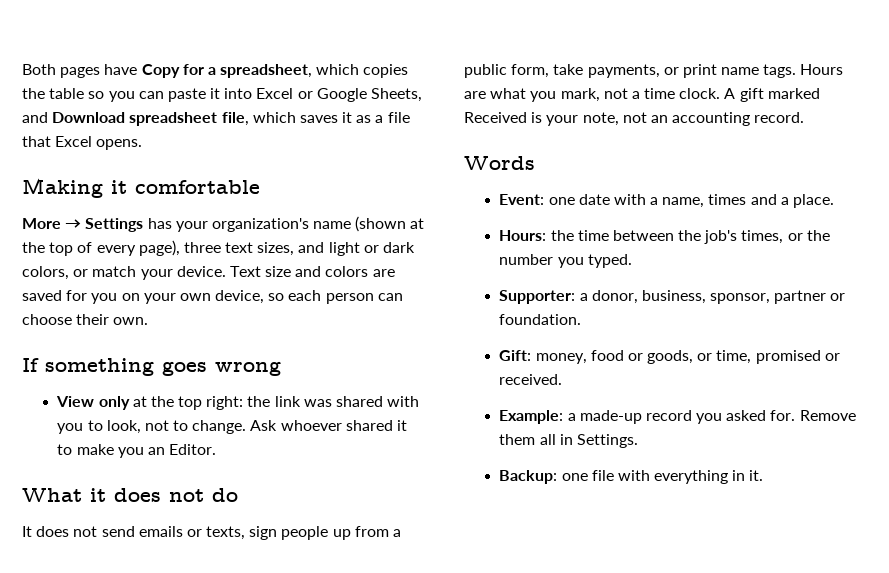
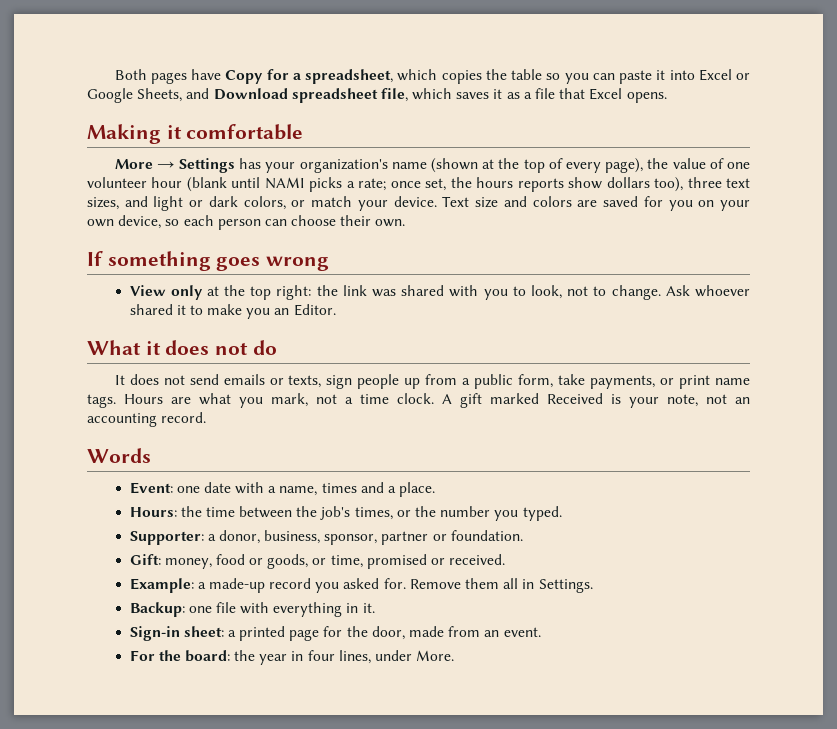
(180, 248) none -> [647,158,750,169] [87,177,684,192] the value of one volunteer hour (blank until NAMI picks a rate; once set, the hours reports show dollars too),
(764, 475) none -> [129,626,541,641] [129,650,455,665] // Sign-in sheet: a printed page for the door, made from an event. // For the board: the year in four lines, under More.

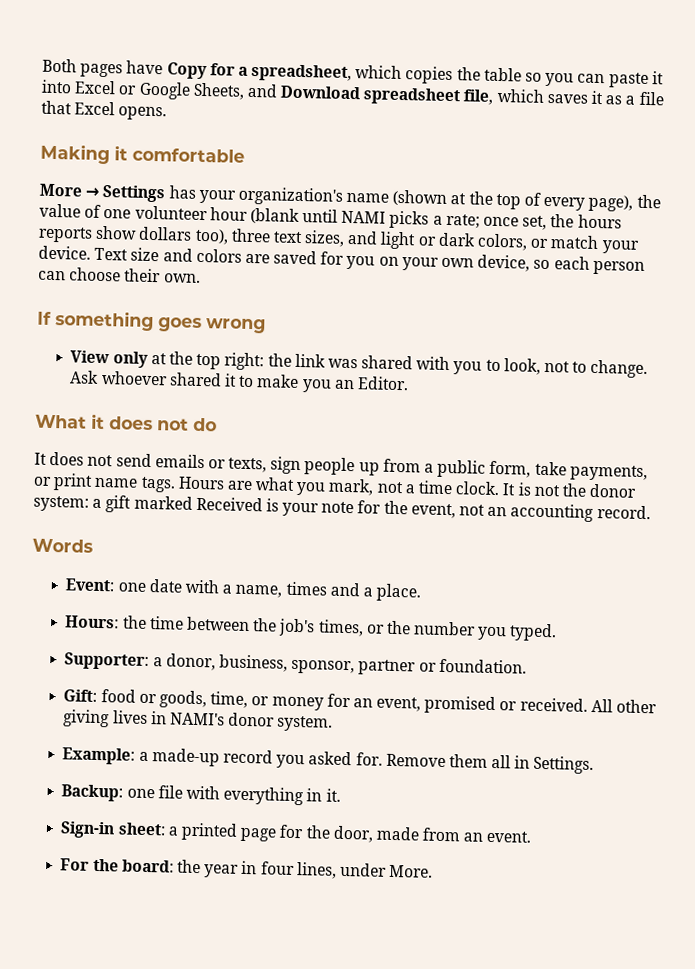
[442,394,452,404] A -> [502,482,638,498] [33,495,103,512] It is not the donor system: a
[667,394,698,407] note, -> [321,500,456,519] note for the event,
[164,558,212,569] money, -> (98, 695) none
[312,554,506,569] or time, promised or received. -> [210,691,657,715] [63,709,334,732] time, or money for an event, promised or received. All other giving lives in NAMI's donor system.

